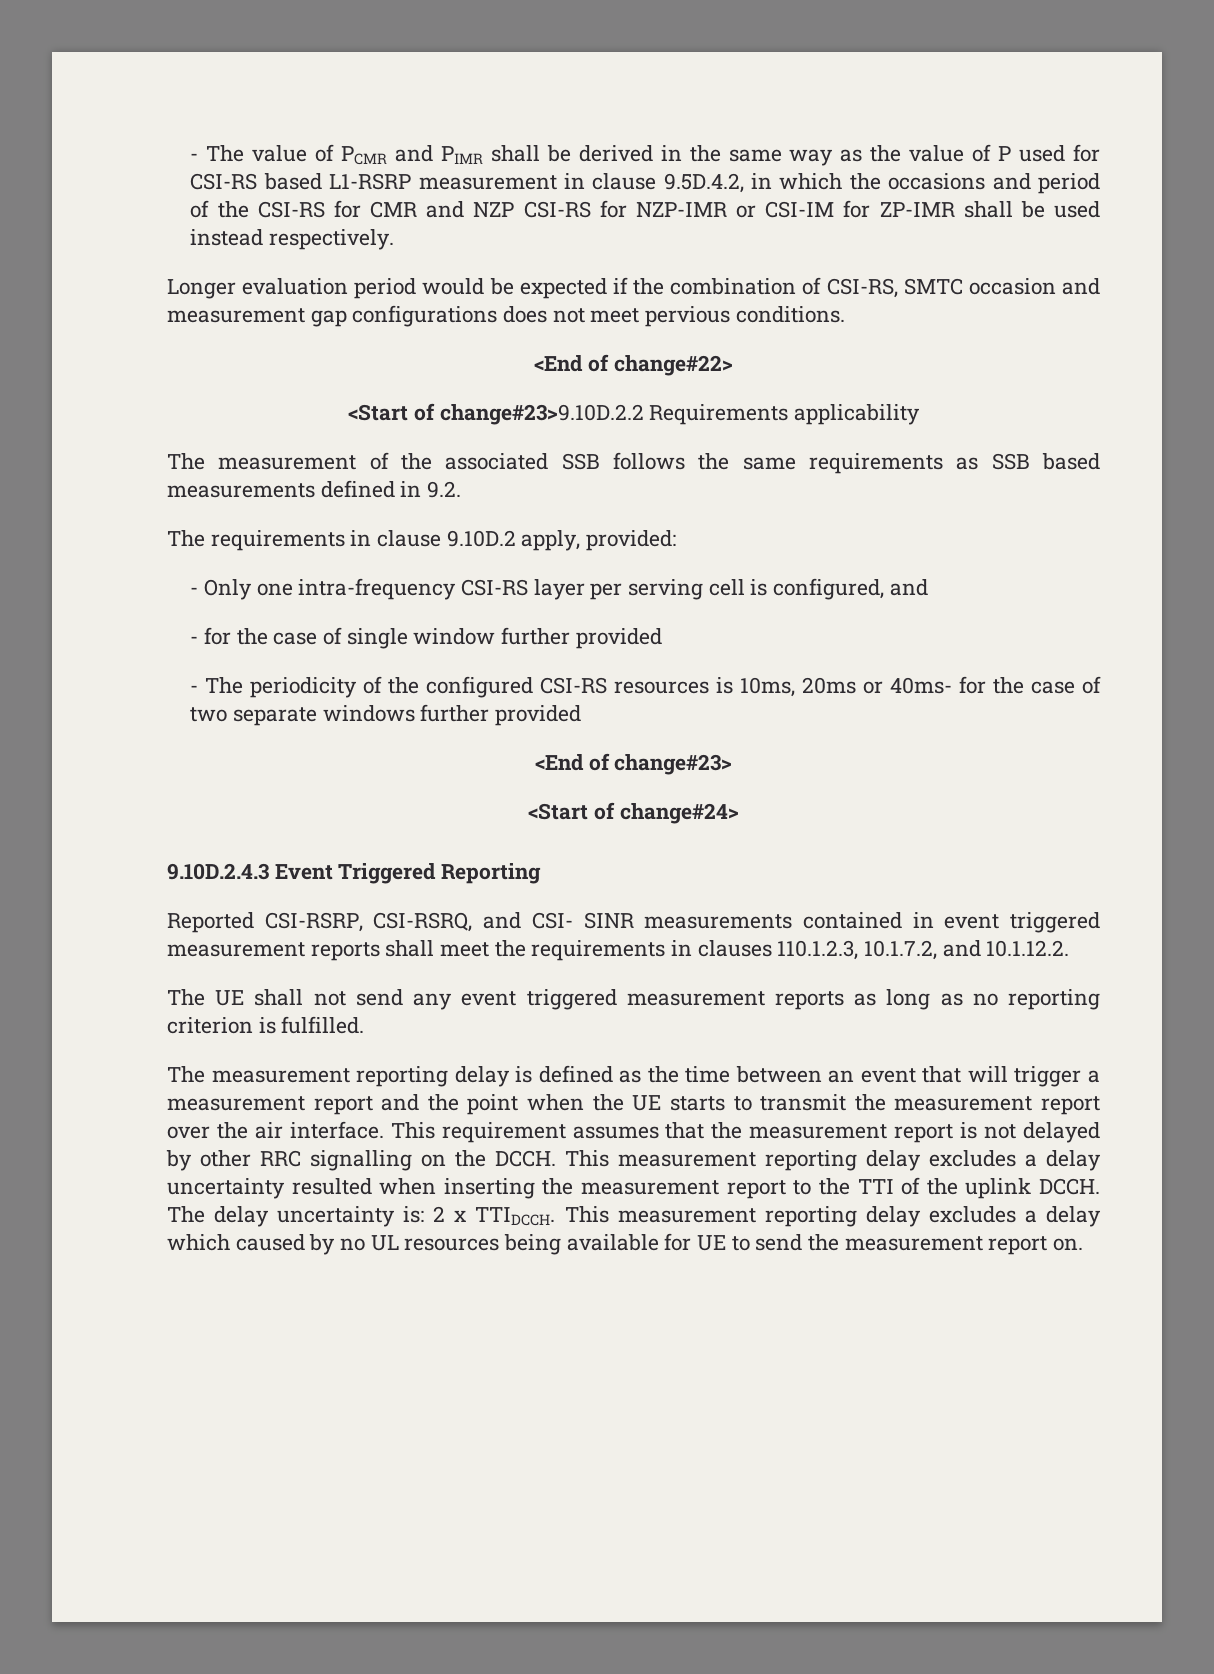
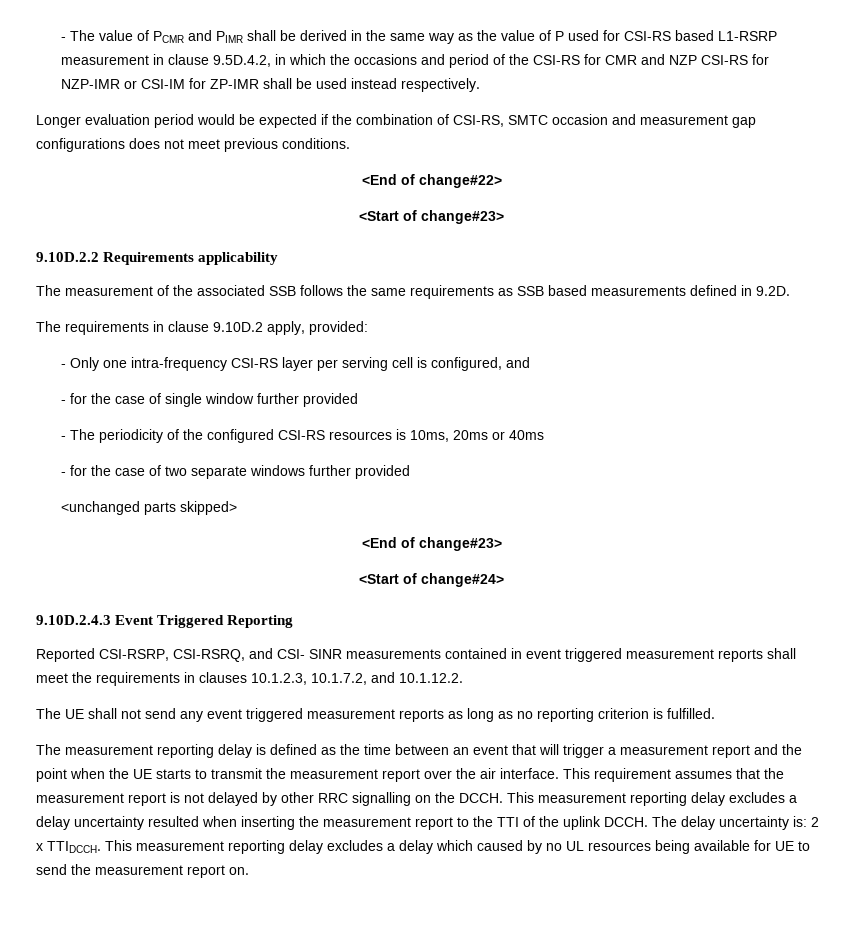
[645,306,731,327] pervious -> [224,138,278,152] previous
[439,404,644,425] change#23>9.10D.2.2 -> [421,210,504,224] [36,252,99,262] change#23> // 9.10D.2.2
[427,481,462,498] 9.2. -> [756,286,790,296] 9.2D.
[890,677,953,694] 40ms- -> [509,430,545,440] [61,472,67,476] 40ms // -
(582, 715) none -> [61,501,238,515] // <unchanged parts skipped>
[777,940,859,960] 110.1.2.3, -> [251,673,307,685] 10.1.2.3,

